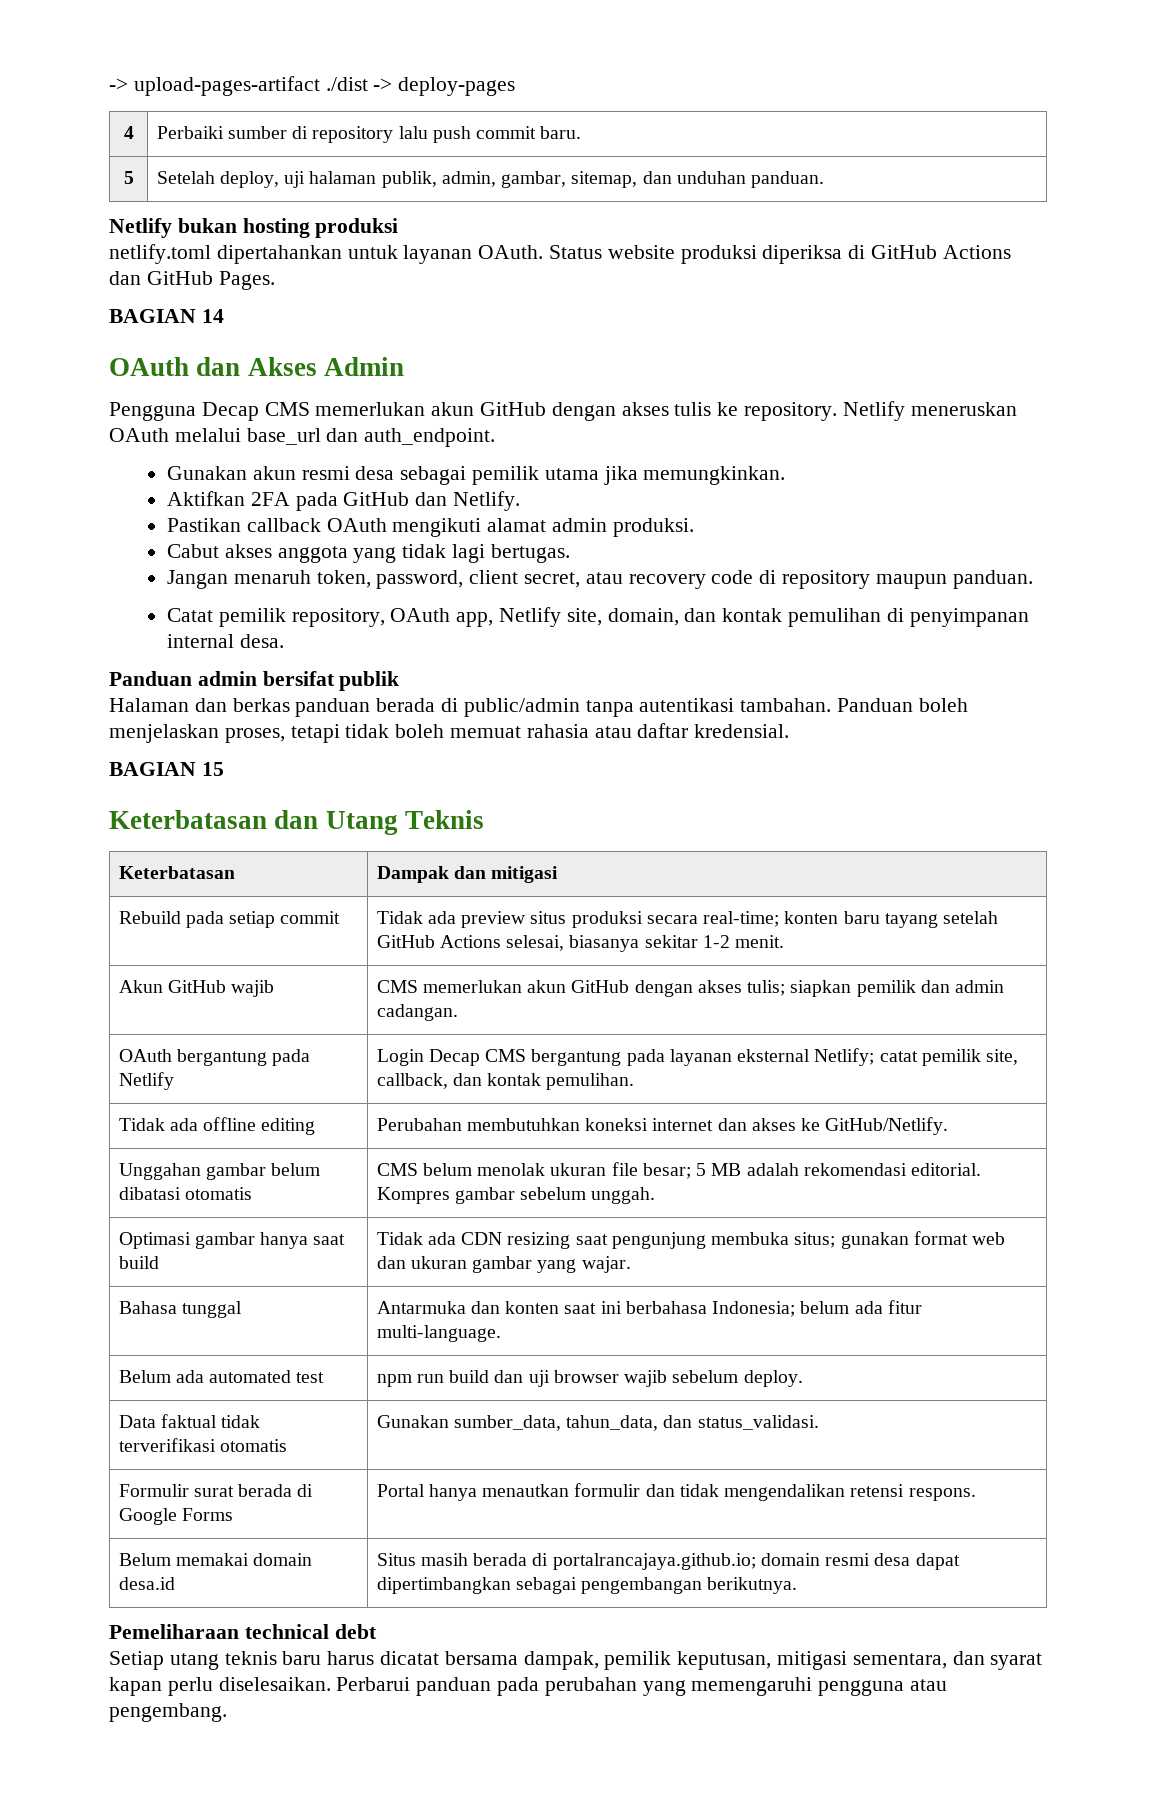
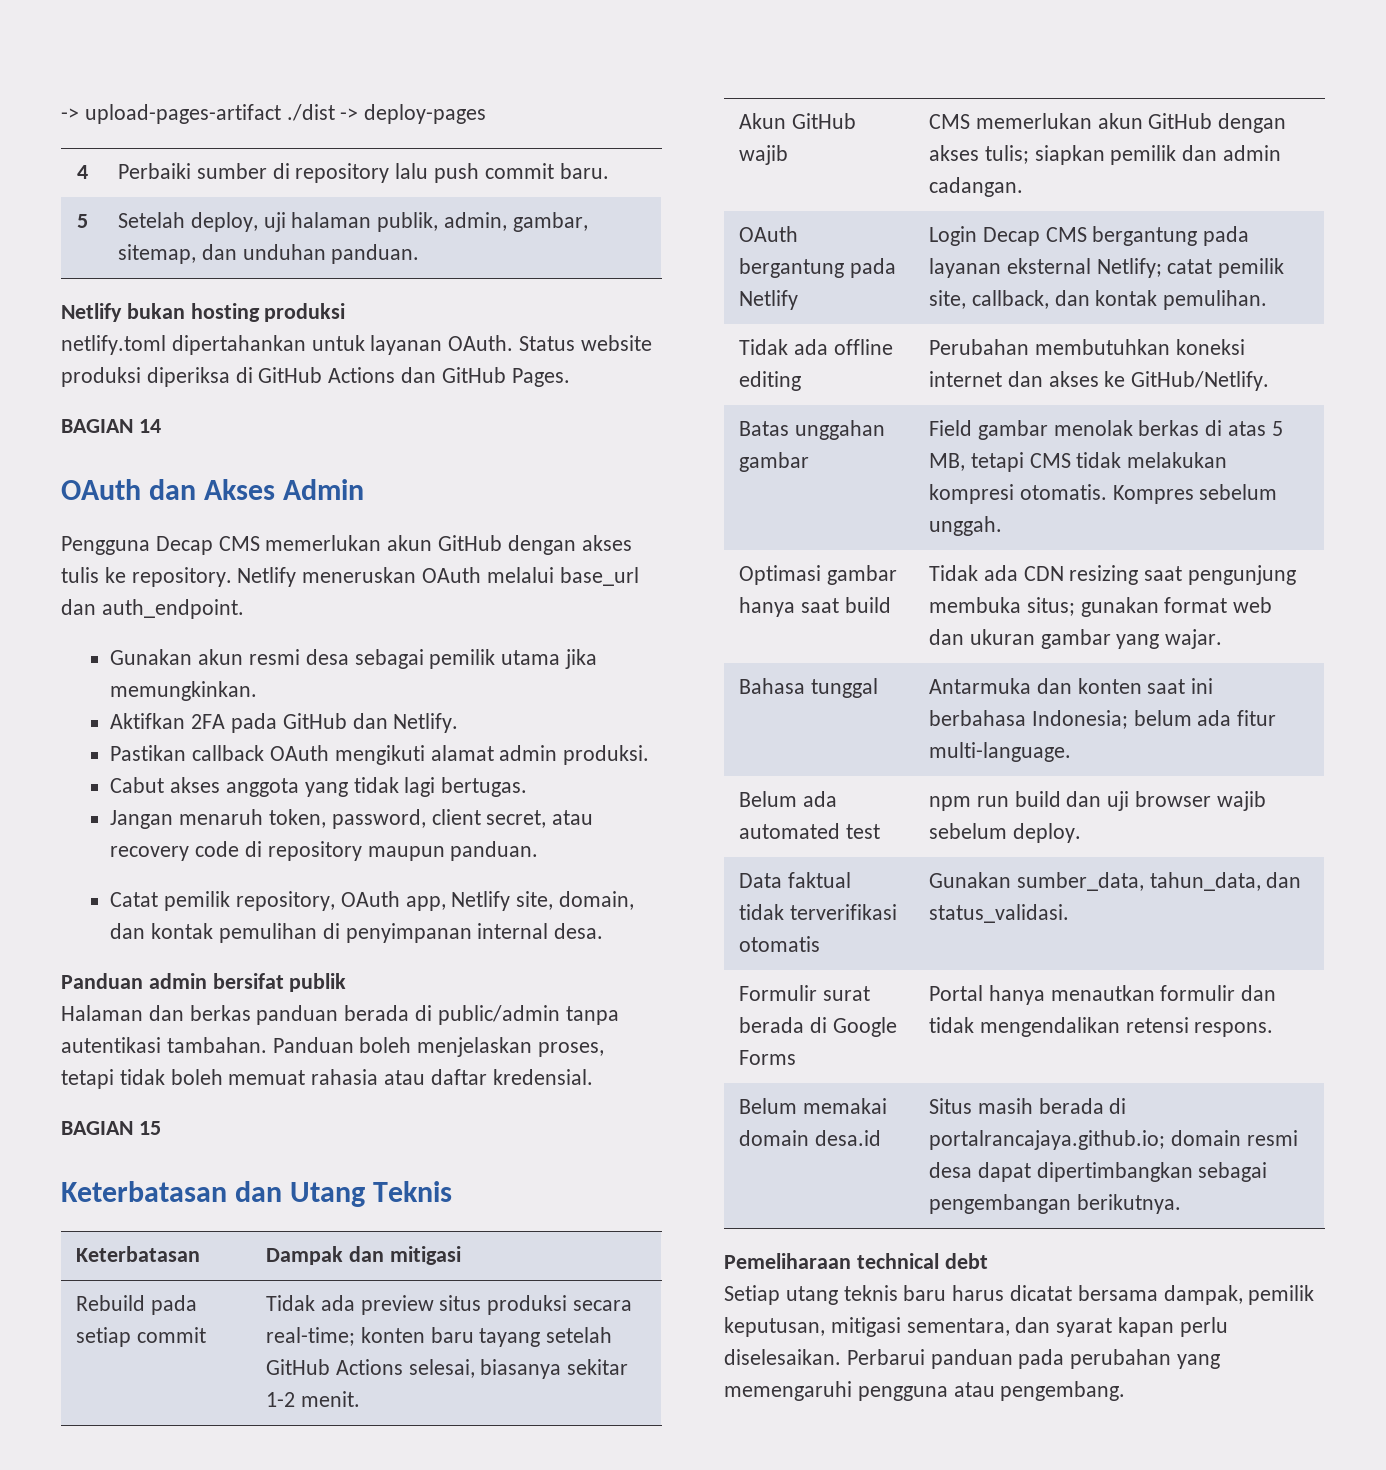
[118,1163,321,1180] [118,1187,252,1200] [376,1162,982,1179] [376,1187,515,1204] Unggahan gambar belum dibatasi otomatis | CMS belum menolak ukuran file besar; 5 MB adalah rekomendasi editorial. Kompres gambar -> [739,420,885,440] [739,452,810,472] [929,420,1283,440] [929,452,1228,472] [929,484,1194,504] Batas unggahan gambar | Field gambar menolak berkas di atas 5 MB, tetapi CMS tidak melakukan kompresi otomatis. Kompres

